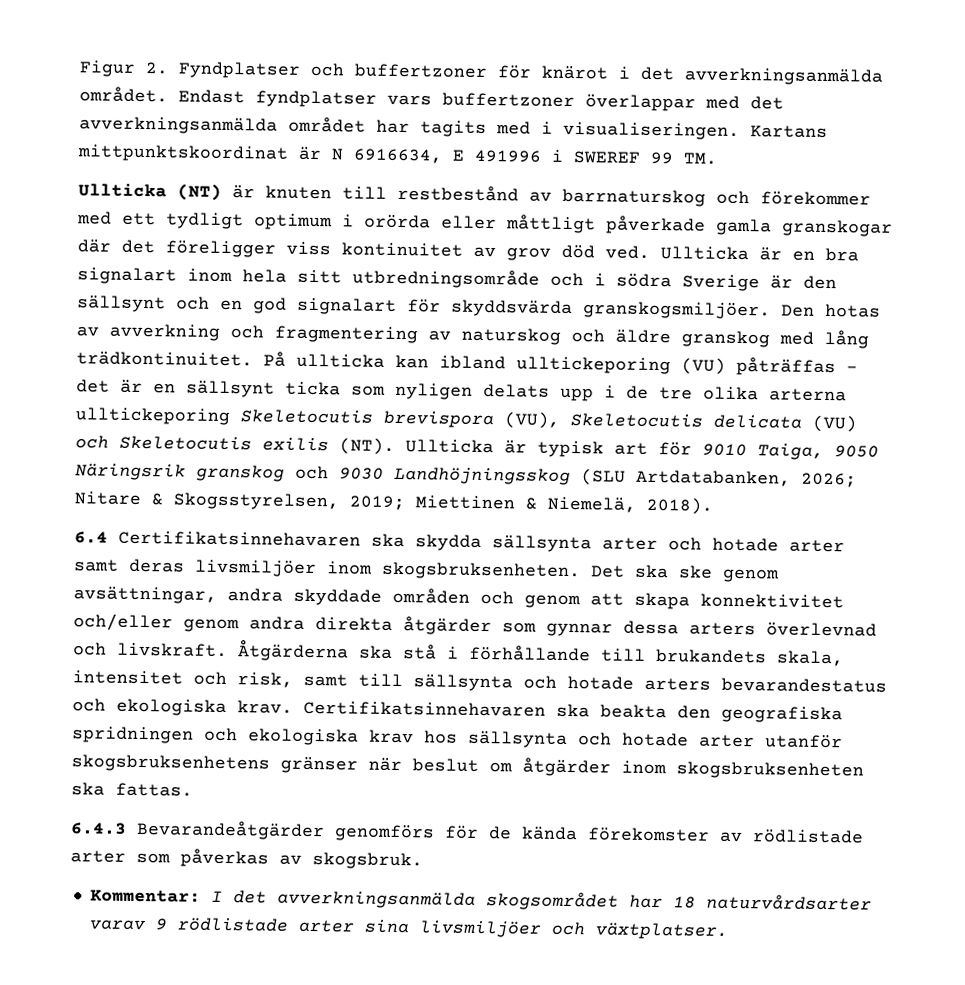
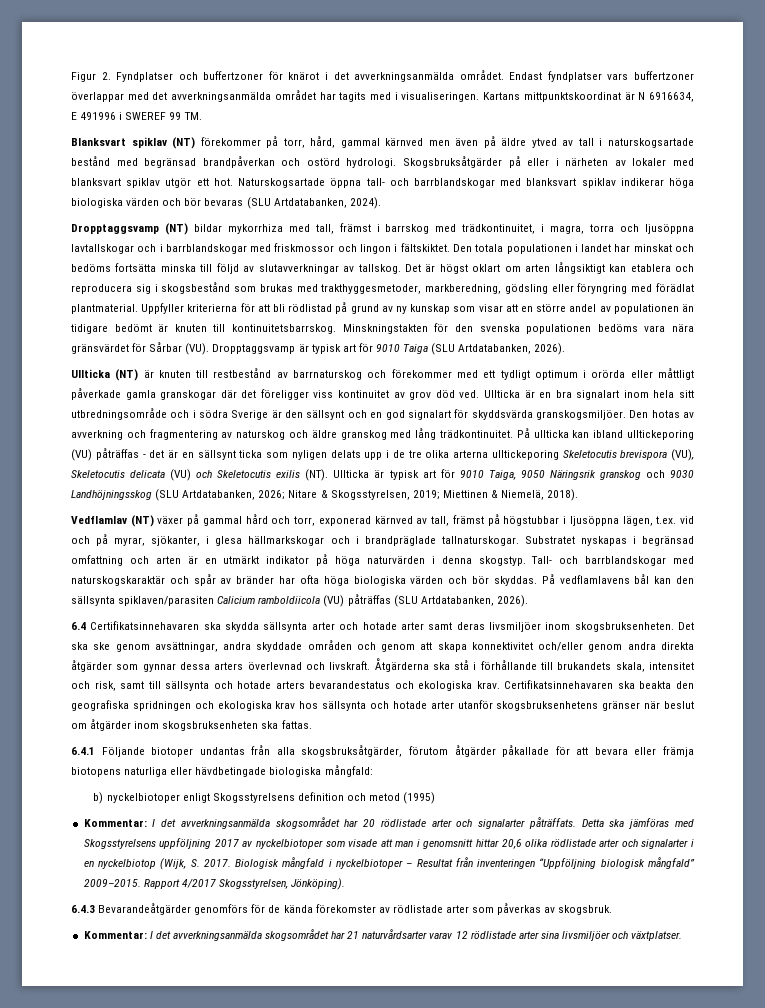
(717, 158) none -> [71,136,694,149] [71,156,694,168] [71,178,694,188] [71,197,381,209] [71,223,694,235] [71,243,694,254] [71,262,695,274] [71,282,694,294] [71,302,694,314] [71,323,695,334] [71,342,566,355] // Blanksvart spiklav (NT) förekommer på torr, hård, gammal kärnved men även på äldre ytved av tall i naturskogsartade bestånd med begränsad brandpåverkan och ostörd hydrologi. Skogsbruksåtgärder på eller i närheten av lokaler med blanksvart spiklav utgör ett hot. Naturskogsartade öppna tall- och barrblandskogar med blanksvart spiklav indikerar höga biologiska värden och bör bevaras (SLU Artdatabanken, 2024). // Dropptaggsvamp (NT) bildar mykorrhiza med tall, främst i barrskog med trädkontinuitet, i magra, torra och ljusöppna lavtallskogar och i barrblandskogar med friskmossor och lingon i fältskiktet. Den totala populationen i landet har minskat och bedöms fortsätta minska till följd av slutavverkningar av tallskog. Det är högst oklart om arten långsiktigt kan etablera och reproducera sig i skogsbestånd som brukas med trakthyggesmetoder, markberedning, gödsling eller föryngring med förädlat plantmaterial. Uppfyller kriterierna för att bli rödlistad på grund av ny kunskap som visar att en större andel av populationen än tidigare bedömt är knuten till kontinuitetsbarrskog. Minskningstakten för den svenska populationen bedöms vara nära gränsvärdet för Sårbar (VU). Dropptaggsvamp är typisk art för 9010 Taiga (SLU Artdatabanken, 2026).
(713, 505) none -> [71,514,694,527] [71,534,694,546] [71,554,694,566] [71,574,694,586] [71,594,528,607] // Vedflamlav (NT) växer på gammal hård och torr, exponerad kärnved av tall, främst på högstubbar i ljusöppna lägen, t.ex. vid och på myrar, sjökanter, i glesa hällmarkskogar och i brandpräglade tallnaturskogar. Substratet nyskapas i begränsad omfattning och arten är en utmärkt indikator på höga naturvärden i denna skogstyp. Tall- och barrblandskogar med naturskogskaraktär och spår av bränder har ofta höga biologiska värden och bör skyddas. På vedflamlavens bål kan den sällsynta spiklaven/parasiten Calicium ramboldiicola (VU) påträffas (SLU Artdatabanken, 2026).
(193, 789) none -> [71,745,694,757] [71,765,373,777] [93,792,436,804] [83,817,694,829] [83,838,694,849] [83,857,695,870] [83,878,346,890] // 6.4.1 Följande biotoper undantas från alla skogsbruksåtgärder, förutom åtgärder påkallade för att bevara eller främja biotopens naturliga eller hävdbetingade biologiska mångfald: // b) nyckelbiotoper enligt Skogsstyrelsens definition och metod (1995) // Kommentar: I det avverkningsanmälda skogsområdet har 20 rödlistade arter och signalarter påträffats. Detta ska jämföras med Skogsstyrelsens uppföljning 2017 av nyckelbiotoper som visade att man i genomsnitt hittar 20,6 olika rödlistade arter och signalarter i en nyckelbiotop (Wijk, S. 2017. Biologisk mångfald i nyckelbiotoper – Resultat från inventeringen “Uppföljning biologisk mångfald” 2009–2015. Rapport 4/2017 Skogsstyrelsen, Jönköping).
[672,896,696,909] 18 -> [347,931,360,939] 21
[154,918,167,931] 9 -> [455,931,468,939] 12

